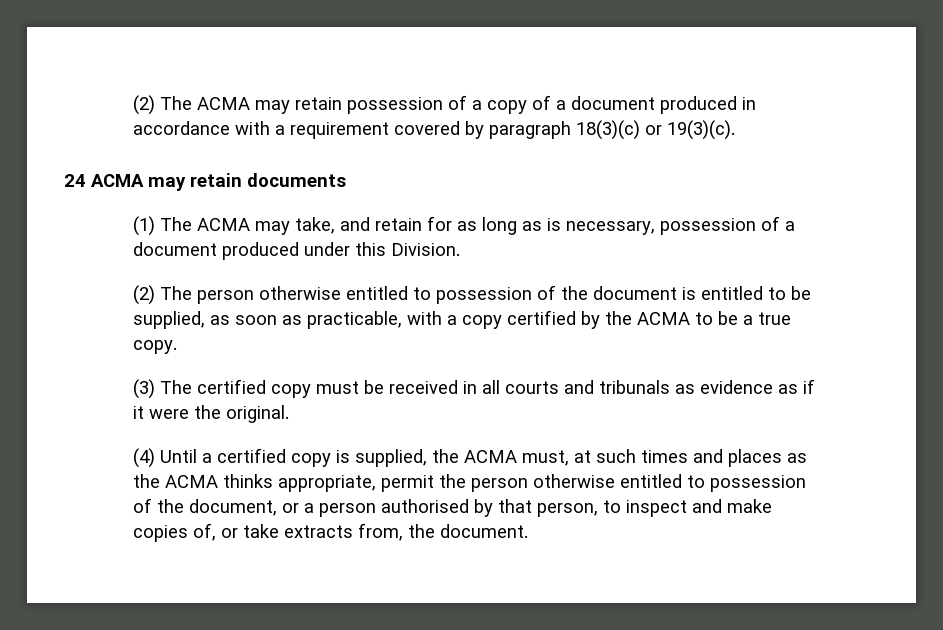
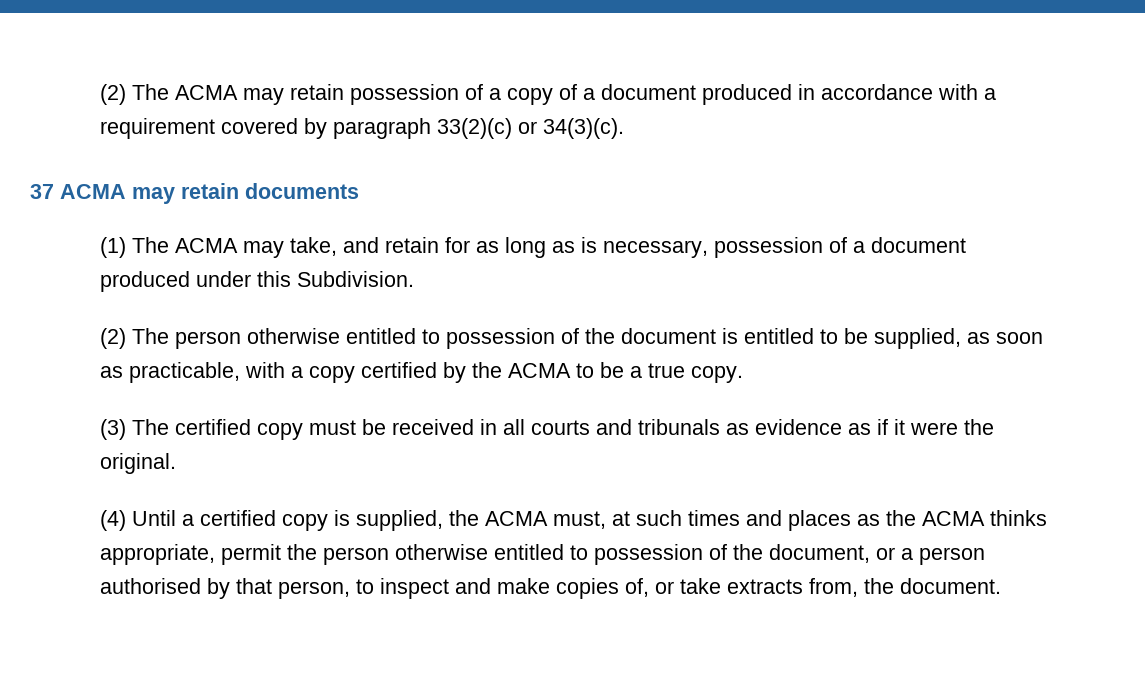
[575,120,735,140] [64,174,86,187] 18(3)(c) or 19(3)(c). // 24 -> [437,118,625,139] [30,184,54,199] 33(2)(c) or 34(3)(c). // 37
[390,243,460,256] Division. -> [297,271,415,287] Subdivision.

